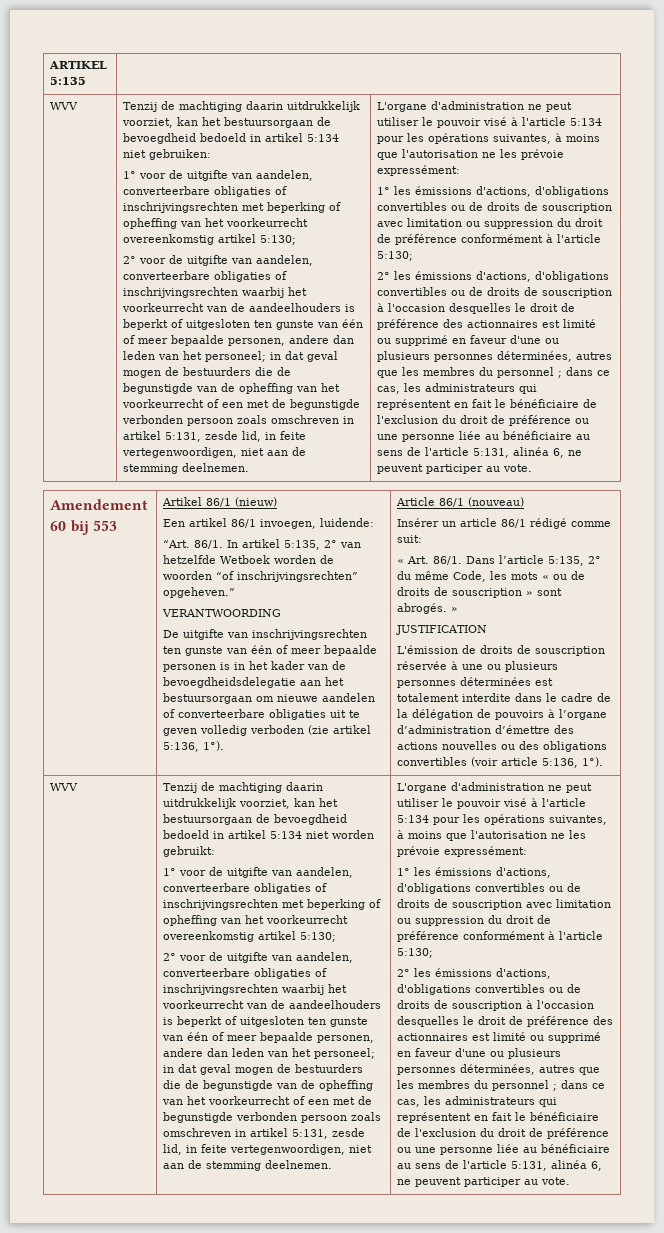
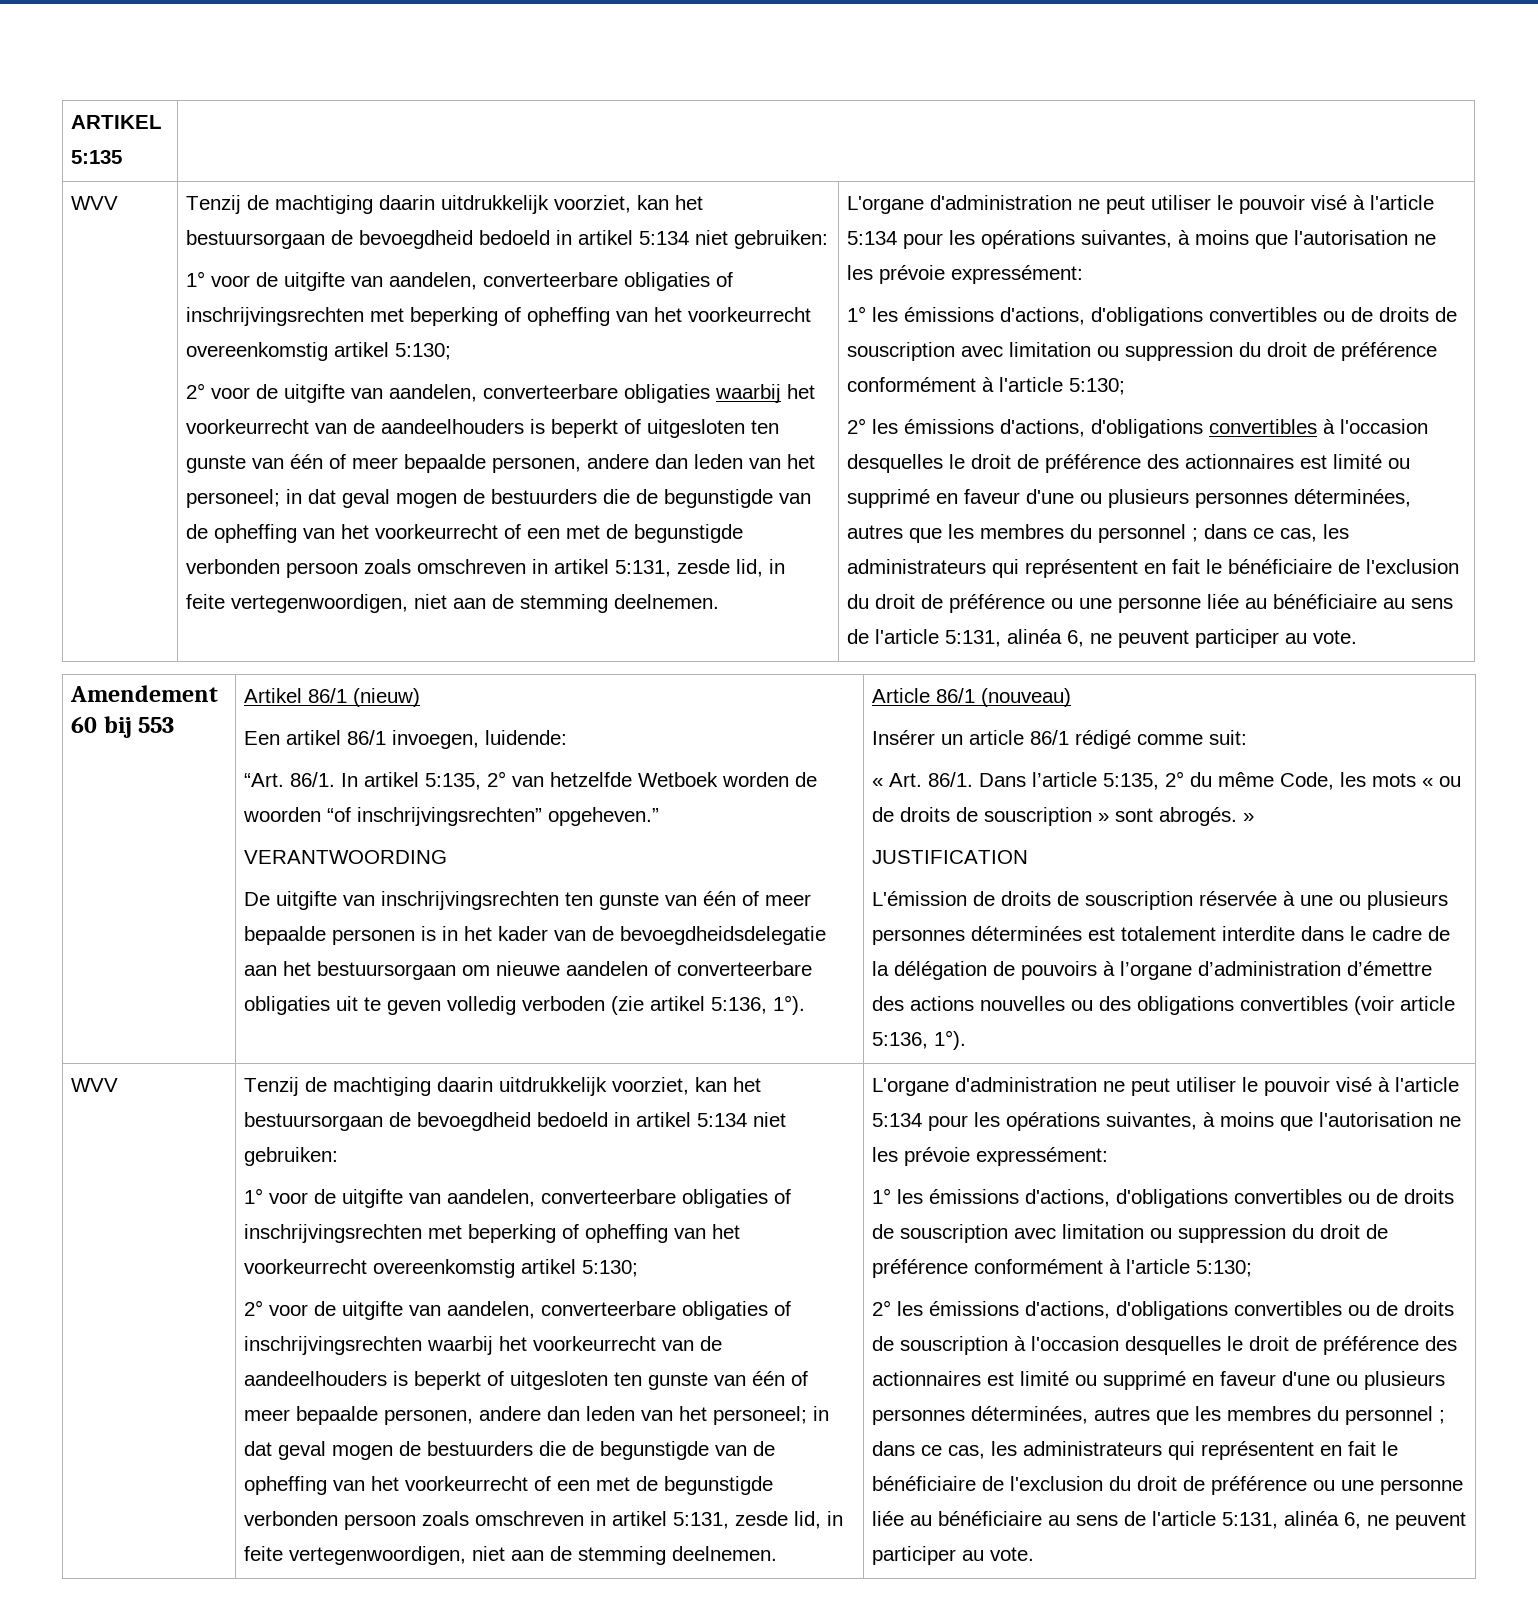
(297, 240) none -> [186,383,816,403] [186,419,780,438] [186,454,816,473] [186,489,812,508] [186,524,744,543] [186,559,786,578] [186,594,720,613] [847,195,1435,214] [847,230,1437,249] [847,265,1084,284] [847,306,1458,326] [847,342,1438,361] [847,377,1126,395] [847,418,1429,438] [847,454,1411,473] [847,489,1412,508] [847,524,1350,543] [847,559,1460,578] [847,594,1454,613] [847,629,1358,648] [70,685,219,702] [71,716,175,738] [244,688,421,707] [244,730,568,749] [244,771,818,790] [243,807,660,826] [244,850,448,864] [244,891,812,910] [244,926,827,945] [244,961,813,980] [244,995,806,1015] [872,688,1072,707] [872,730,1248,749] [872,771,1462,790] [872,807,1255,826] [872,850,1029,864] [872,891,1449,910] [872,926,1451,945] [872,961,1433,980] [872,996,1456,1015] [872,1030,967,1050] [71,1078,119,1092] [244,1077,762,1096] [244,1112,787,1131] [244,1147,339,1166] [244,1188,792,1208] [244,1224,741,1243] [244,1259,639,1278] // 2° voor de uitgifte van aandelen, converteerbare obligaties waarbij het voorkeurrecht van de aandeelhouders is beperkt of uitgesloten ten gunste van één of meer bepaalde personen, andere dan leden van het personeel; in dat geval mogen de bestuurders die de begunstigde van de opheffing van het voorkeurrecht of een met de begunstigde verbonden persoon zoals omschreven in artikel 5:131, zesde lid, in feite vertegenwoordigen, niet aan de stemming deelnemen. | L'organe d'administration ne peut utiliser le pouvoir visé à l'article 5:134 pour les opérations suivantes, à moins que l'autorisation ne les prévoie expressément: // 1° les émissions d'actions, d'obligations convertibles ou de droits de souscription avec limitation ou suppression du droit de préférence conformément à l'article 5:130; // 2° les émissions d'actions, d'obligations convertibles à l'occasion desquelles le droit de préférence des actionnaires est limité ou supprimé en faveur d'une ou plusieurs personnes déterminées, autres que les membres du personnel ; dans ce cas, les administrateurs qui représentent en fait le bénéficiaire de l'exclusion du droit de préférence ou une personne liée au bénéficiaire au sens de l'article 5:131, alinéa 6, ne peuvent participer au vote. // Amendement 60 bij 553 | Artikel 86/1 (nieuw) // Een artikel 86/1 invoegen, luidende: // “Art. 86/1. In artikel 5:135, 2° van hetzelfde Wetboek worden de woorden “of inschrijvingsrechten” opgeheven.” // VERANTWOORDING // De uitgifte van inschrijvingsrechten ten gunste van één of meer bepaalde personen is in het kader van de bevoegdheidsdelegatie aan het bestuursorgaan om nieuwe aandelen of converteerbare obligaties uit te geven volledig verboden (zie artikel 5:136, 1°). | Article 86/1 (nouveau) // Insérer un article 86/1 rédigé comme suit: // « Art. 86/1. Dans l’article 5:135, 2° du même Code, les mots « ou de droits de souscription » sont abrogés. » // JUSTIFICATION // L'émission de droits de souscription réservée à une ou plusieurs personnes déterminées est totalement interdite dans le cadre de la délégation de pouvoirs à l’organe d’administration d’émettre des actions nouvelles ou des obligations convertibles (voir article 5:136, 1°). // WVV | Tenzij de machtiging daarin uitdrukkelijk voorziet, kan het bestuursorgaan de bevoegdheid bedoeld in artikel 5:134 niet gebruiken: // 1° voor de uitgifte van aandelen, converteerbare obligaties of inschrijvingsrechten met beperking of opheffing van het voorkeurrecht overeenkomstig artikel 5:130;
[50,499,149,510] [50,520,117,535] [162,497,278,507] [163,518,375,529] [163,539,362,550] [163,555,335,564] [163,571,359,582] [163,587,236,598] [162,609,282,617] [163,629,368,640] [163,645,378,656] [163,661,347,672] [163,677,345,688] [163,693,376,704] [163,709,361,720] [163,725,372,736] [163,741,225,752] [396,497,525,507] [397,518,612,529] [397,535,423,543] [397,555,602,566] [397,571,586,582] [397,587,563,598] [397,603,459,614] [396,625,488,635] [397,645,606,656] [397,661,559,672] [397,677,554,688] [397,693,612,702] [397,709,608,720] [397,725,575,734] [397,741,608,752] [397,757,604,768] [50,783,79,791] [163,782,324,793] [163,798,339,809] [163,814,348,825] [163,830,375,839] [163,846,216,857] [163,867,354,878] [163,883,328,894] [163,899,382,910] [163,915,349,926] [163,931,337,942] [163,952,354,963] [163,968,328,979] [163,984,348,995] [162,1000,382,1009] [163,1016,369,1027] [162,1032,375,1043] [163,1048,376,1059] [163,1064,364,1075] [163,1080,374,1091] [162,1096,373,1105] [163,1112,382,1123] [163,1128,366,1139] [163,1144,373,1155] [163,1160,333,1171] [397,782,593,793] [397,798,587,809] [397,814,608,825] [397,830,587,841] [397,846,528,857] [397,867,552,878] [397,883,582,894] [397,899,612,910] [397,915,552,926] [397,931,604,942] [397,948,434,958] [397,968,552,979] [397,984,582,995] [397,1000,595,1011] [397,1016,614,1027] [397,1032,602,1043] [397,1048,562,1059] [397,1064,601,1075] [397,1080,606,1091] [397,1096,558,1107] [397,1112,600,1123] [397,1128,610,1139] [397,1144,611,1155] [397,1160,603,1171] [397,1177,571,1187] // Amendement 60 bij 553 | Artikel 86/1 (nieuw) // Een artikel 86/1 invoegen, luidende: // “Art. 86/1. In artikel 5:135, 2° van hetzelfde Wetboek worden de woorden “of inschrijvingsrechten” opgeheven.” // VERANTWOORDING // De uitgifte van inschrijvingsrechten ten gunste van één of meer bepaalde personen is in het kader van de bevoegdheidsdelegatie aan het bestuursorgaan om nieuwe aandelen of converteerbare obligaties uit te geven volledig verboden (zie artikel 5:136, 1°). | Article 86/1 (nouveau) // Insérer un article 86/1 rédigé comme suit: // « Art. 86/1. Dans l’article 5:135, 2° du même Code, les mots « ou de droits de souscription » sont abrogés. » // JUSTIFICATION // L'émission de droits de souscription réservée à une ou plusieurs personnes déterminées est totalement interdite dans le cadre de la délégation de pouvoirs à l’organe d’administration d’émettre des actions nouvelles ou des obligations convertibles (voir article 5:136, 1°). // WVV | Tenzij de machtiging daarin uitdrukkelijk voorziet, kan het bestuursorgaan de bevoegdheid bedoeld in artikel 5:134 niet worden gebruikt: // 1° voor de uitgifte van aandelen, converteerbare obligaties of inschrijvingsrechten met beperking of opheffing van het voorkeurrecht overeenkomstig artikel 5:130; // 2° voor de uitgifte van aandelen, converteerbare obligaties of inschrijvingsrechten waarbij het voorkeurrecht van de aandeelhouders is beperkt of uitgesloten ten gunste van één of meer bepaalde personen, andere dan leden van het personeel; in dat geval mogen de bestuurders die de begunstigde van de opheffing van het voorkeurrecht of een met de begunstigde verbonden persoon zoals omschreven in artikel 5:131, zesde lid, in feite vertegenwoordigen, niet aan de stemming deelnemen. | L'organe d'administration ne peut utiliser le pouvoir visé à l'article 5:134 pour les opérations suivantes, à moins que l'autorisation ne les prévoie expressément: // 1° les émissions d'actions, d'obligations convertibles ou de droits de souscription avec limitation ou suppression du droit de préférence conformément à l'article 5:130; // 2° les émissions d'actions, d'obligations convertibles ou de droits de souscription à l'occasion desquelles le droit de préférence des actionnaires est limité ou supprimé en faveur d'une ou plusieurs personnes déterminées, autres que les membres du personnel ; dans ce cas, les administrateurs qui représentent en fait le bénéficiaire de l'exclusion du droit de préférence ou une personne liée au bénéficiaire au sens de l'article 5:131, alinéa 6, ne peuvent participer au vote. -> (1035, 1554) none

